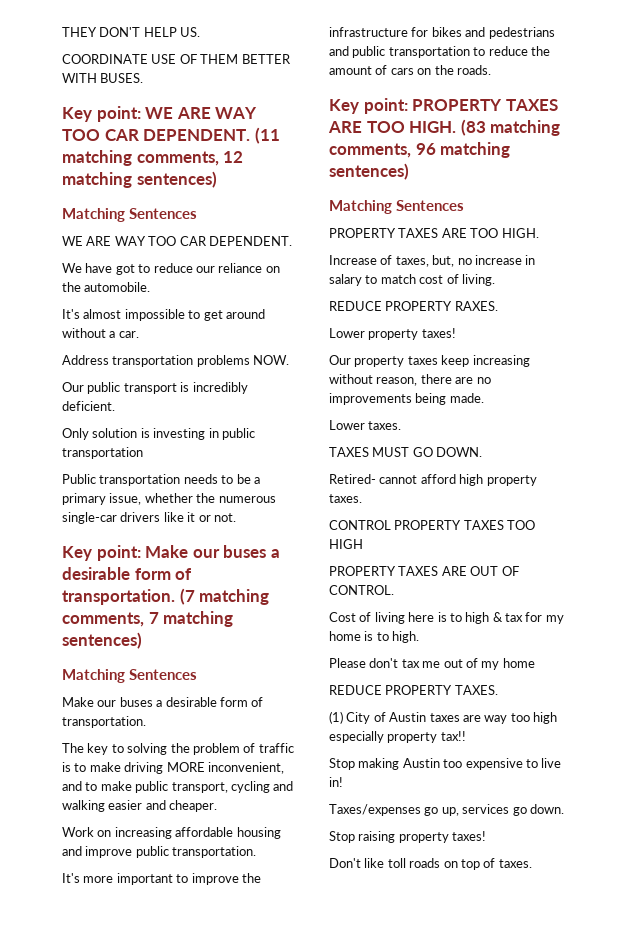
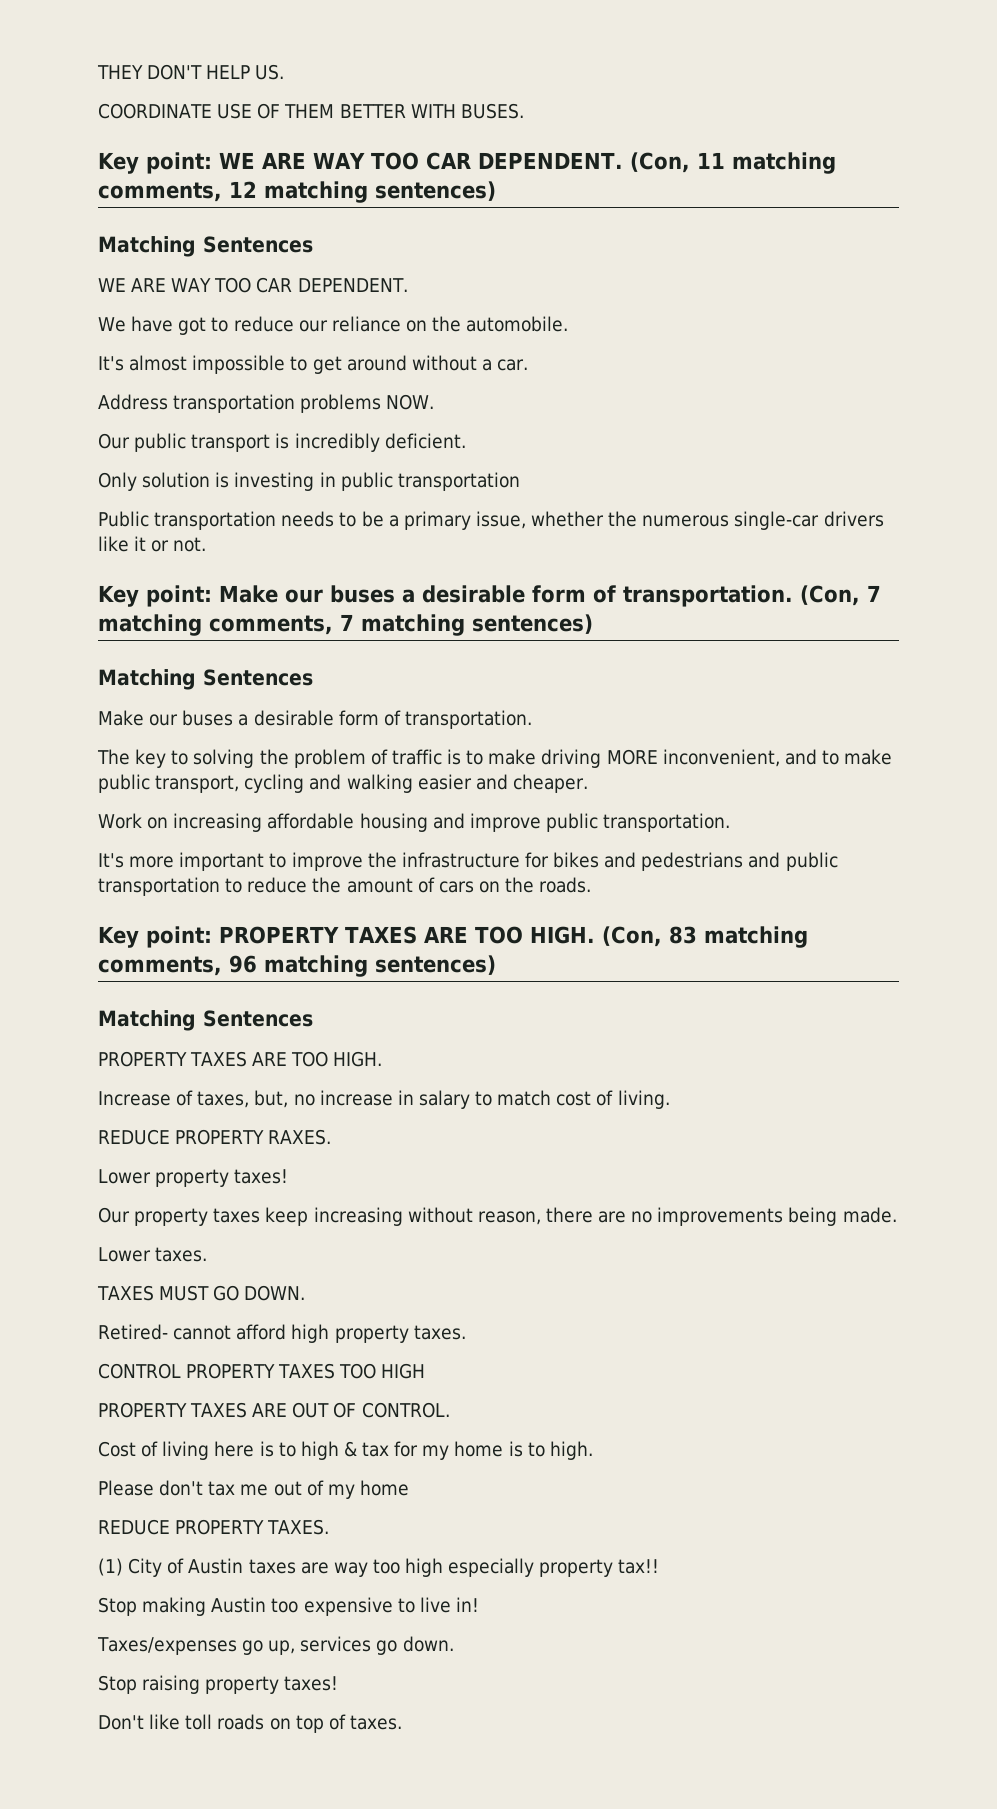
[254,127,280,144] (11 -> [629,152,725,173] (Con, 11
[179,588,195,605] (7 -> [799,585,881,606] (Con, 7
[460,119,486,136] (83 -> [601,926,697,947] (Con, 83

